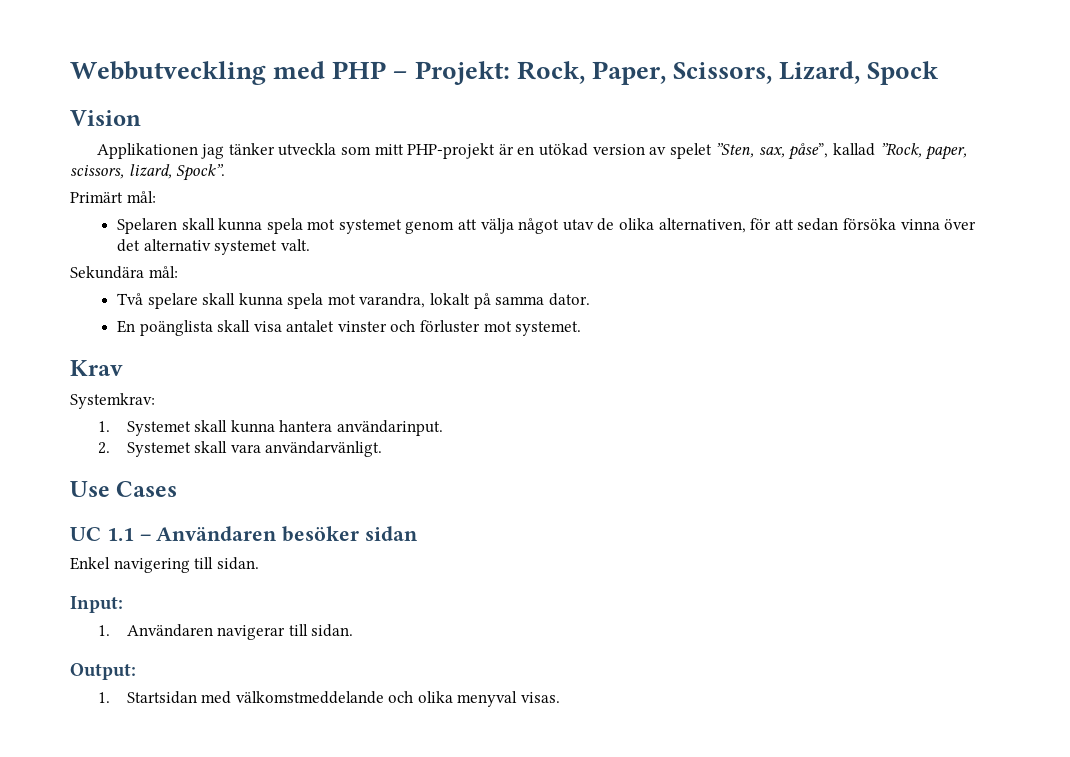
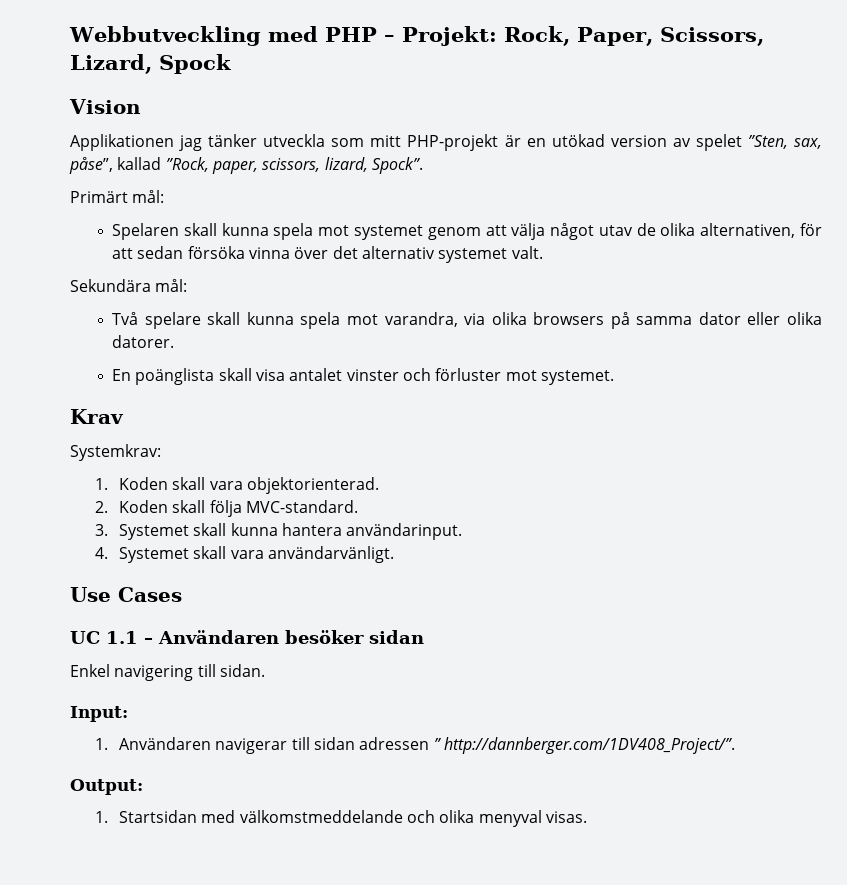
[430,293,590,309] lokalt på samma dator. -> [464,312,822,329] [112,335,175,348] via olika browsers på samma dator eller olika datorer.
(111, 426) none -> [119,477,380,494] [94,500,359,517] [94,524,108,536] Koden skall vara objektorienterad. // 2. Koden skall följa MVC-standard. // 3.
[98,442,111,454] 2. -> [94,547,108,559] 4.
[311,624,354,637] sidan. -> [314,737,735,754] sidan adressen ” http://dannberger.com/1DV408_Project/”.

